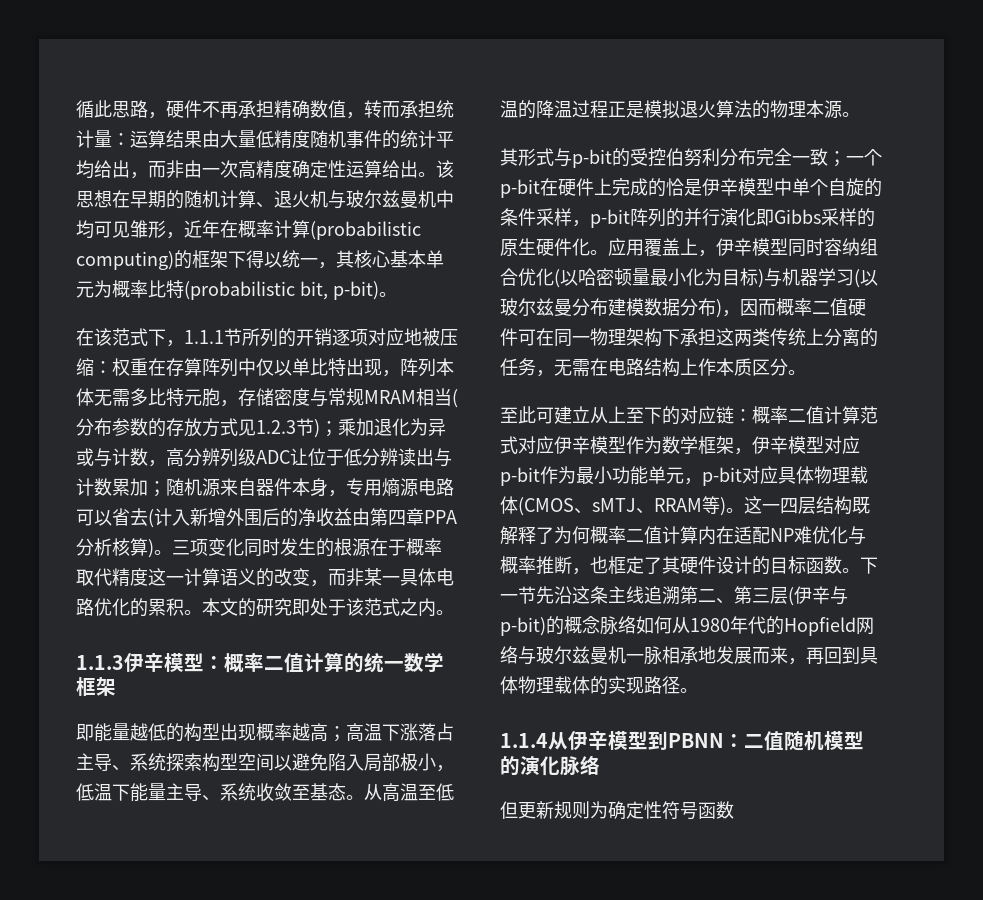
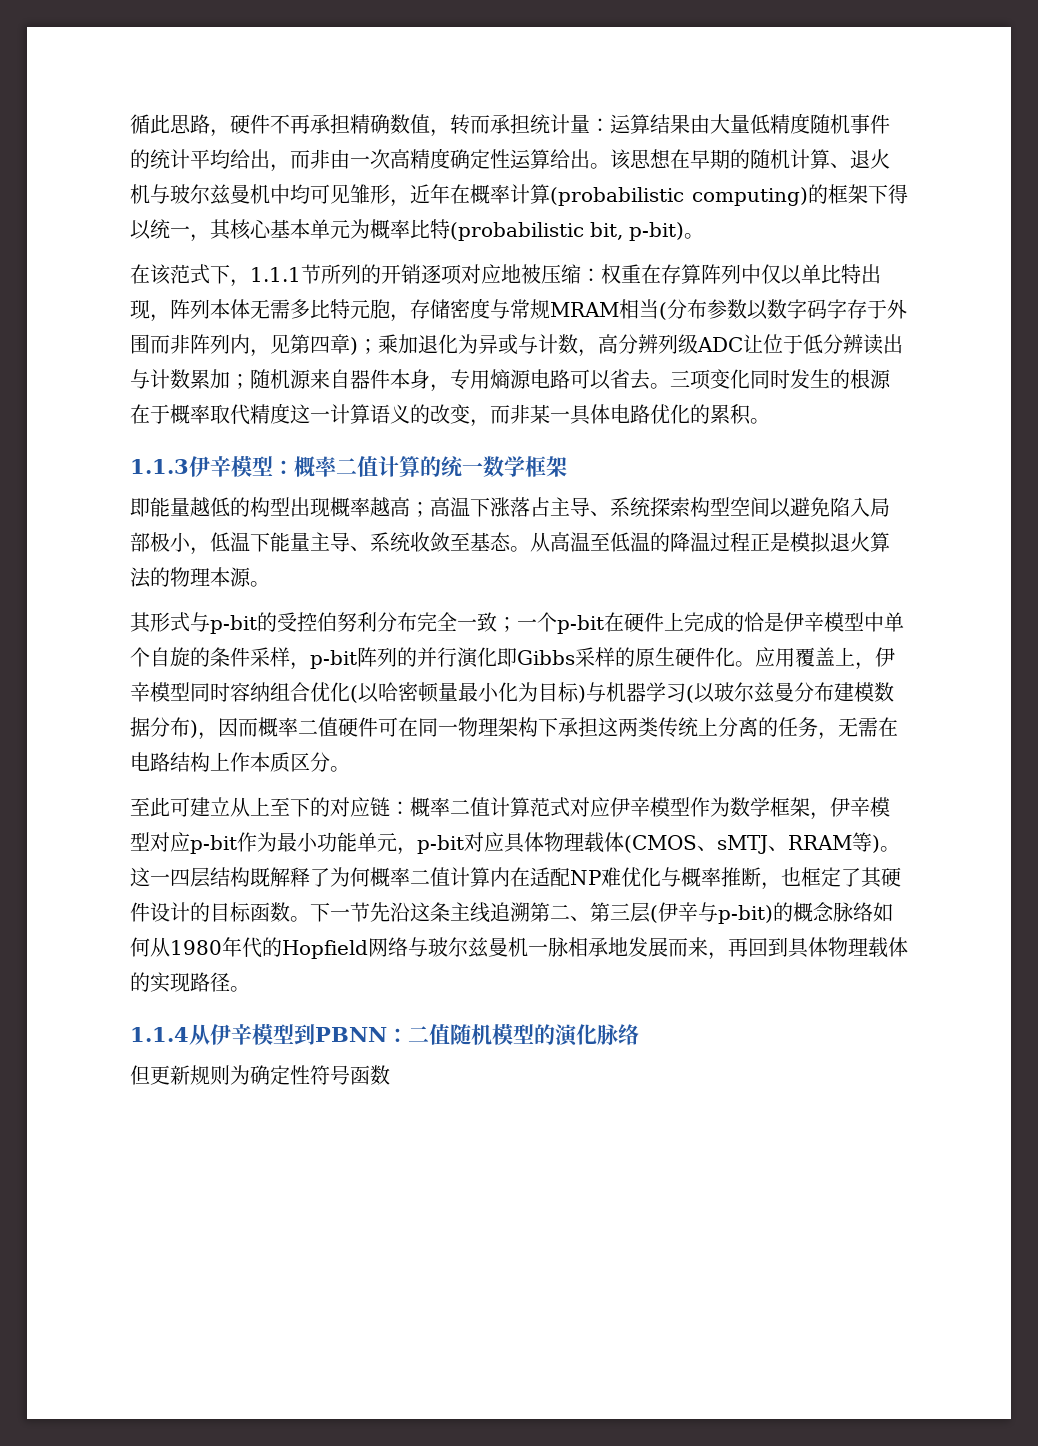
[148,418,314,437] 的存放方式见1.2.3节 -> [747,299,907,320] [130,334,350,357] 以数字码字存于外围而非阵列内，见第四章
[148,508,457,528] [76,538,154,558] (计入新增外围后的净收益由第四章PPA分析核算) -> (650, 379) none
[202,598,454,617] 本文的研究即处于该范式之内。 -> (770, 421) none

